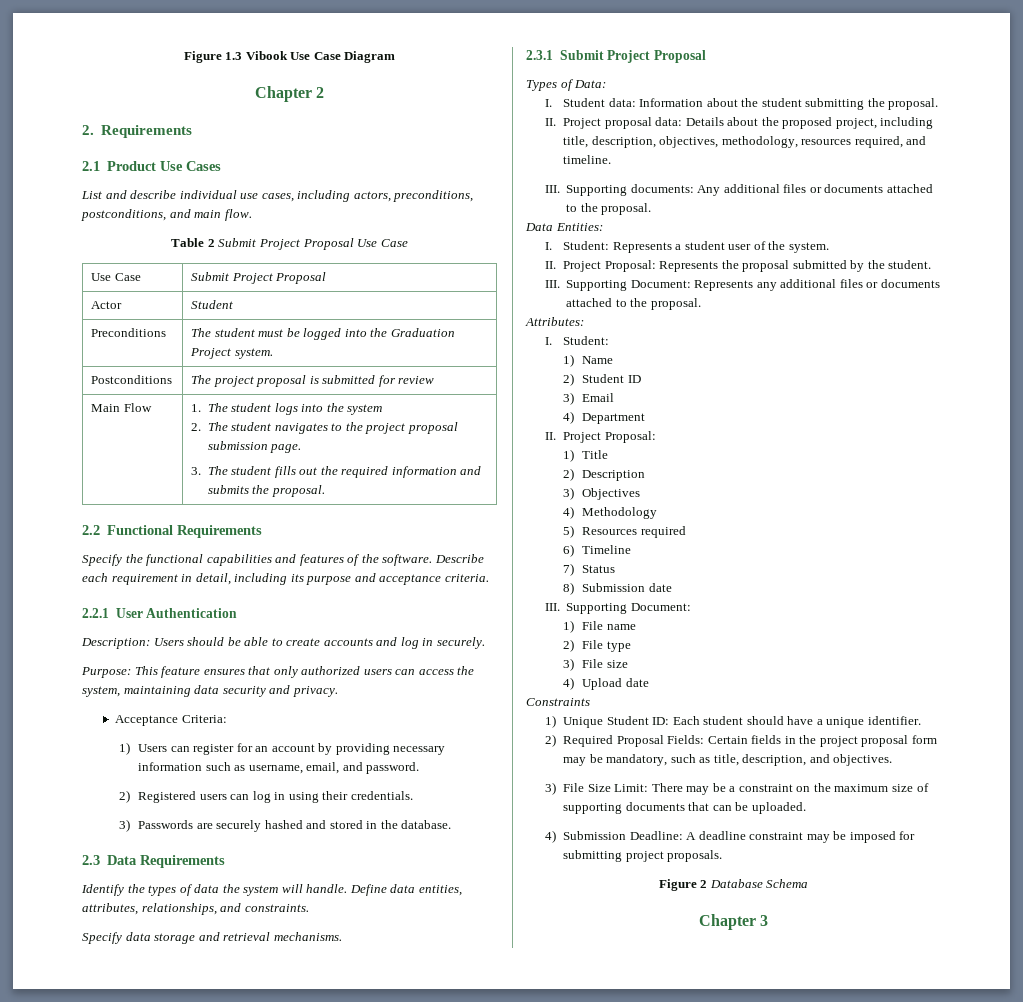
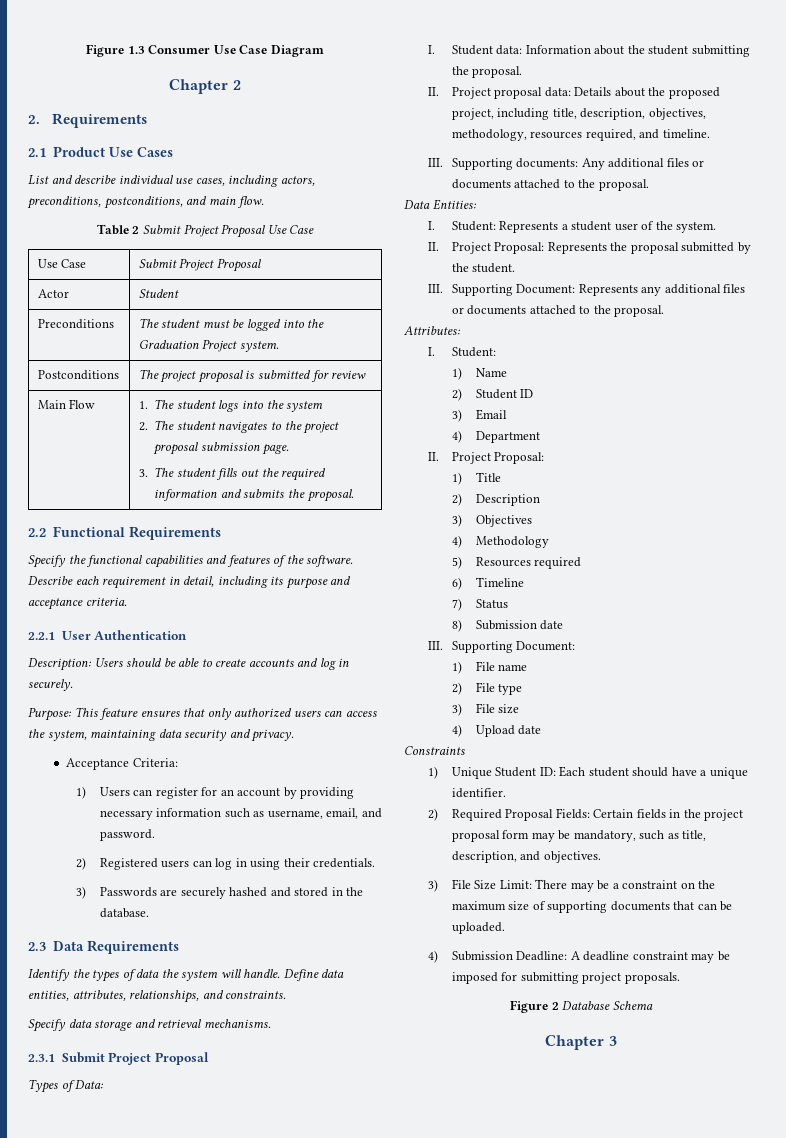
[245,51,288,60] Vibook -> [148,45,211,54] Consumer

